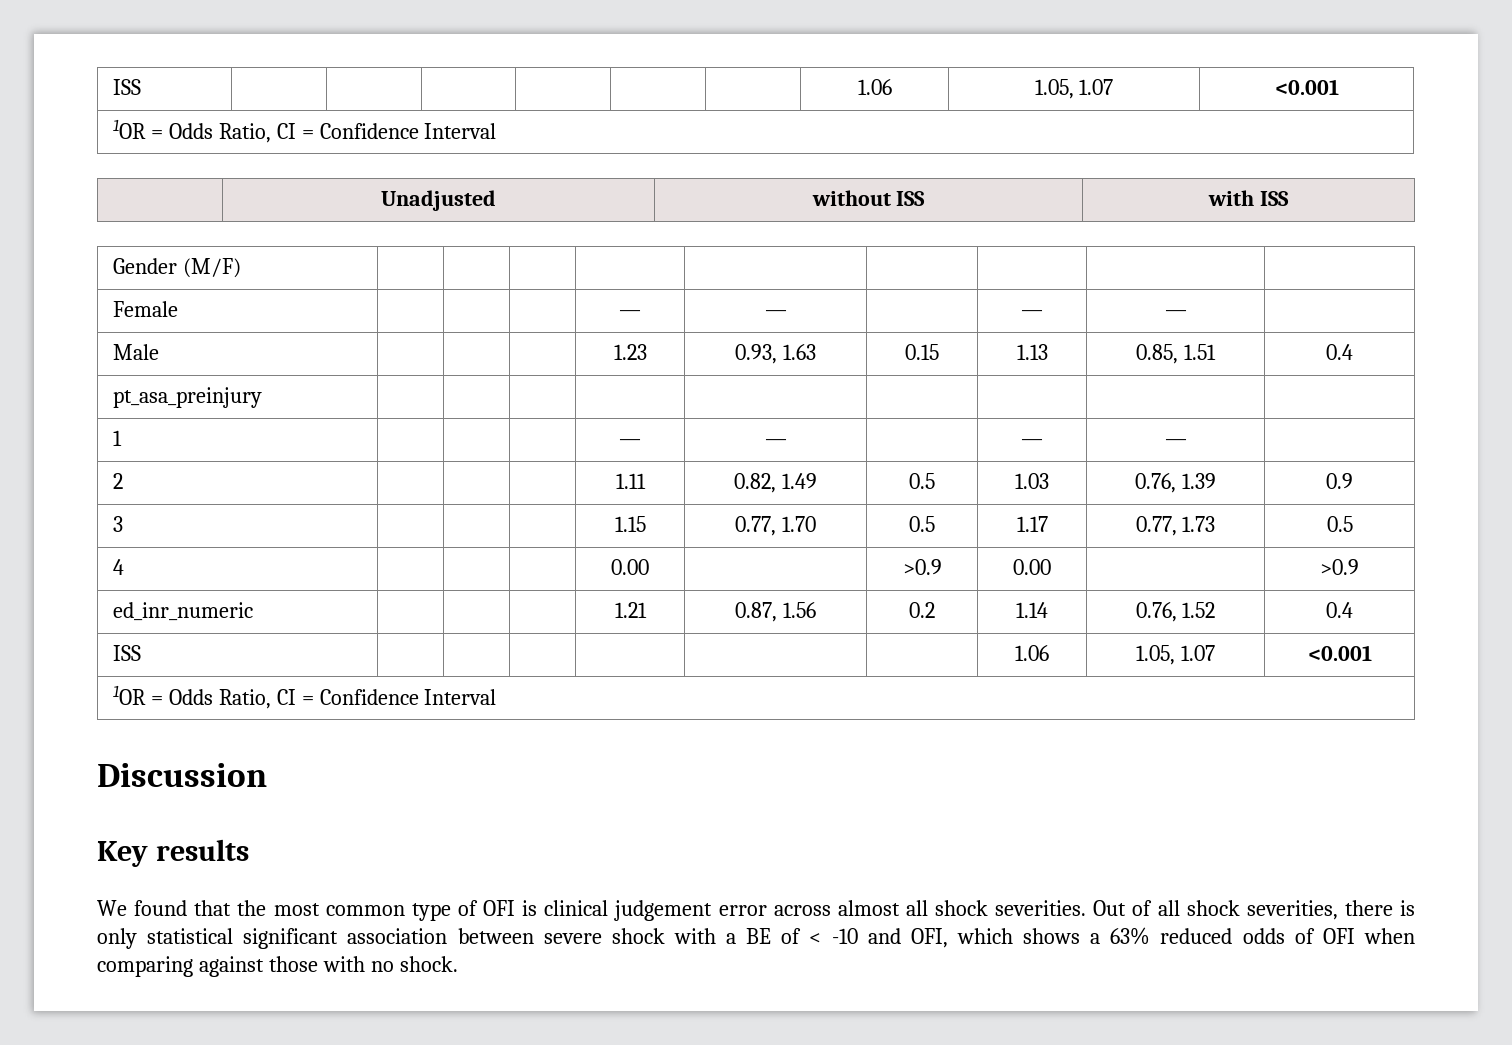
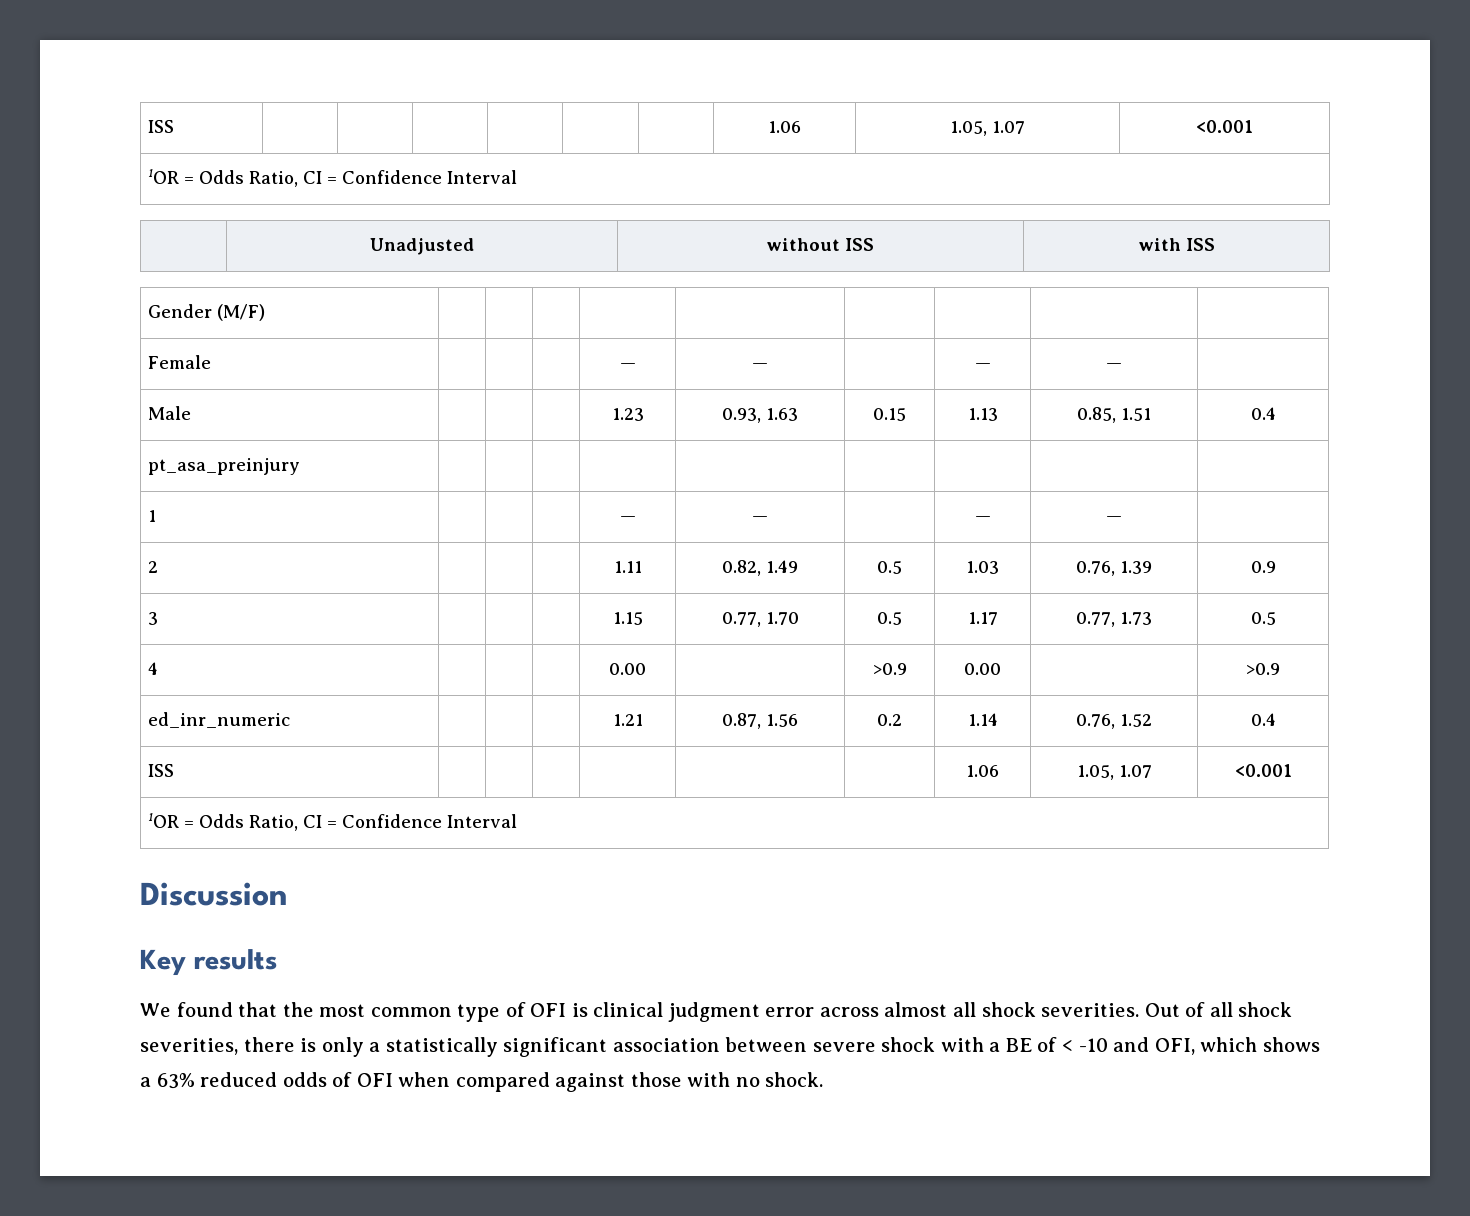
[614,900,713,921] judgement -> [667,1002,760,1022] judgment
[147,928,234,944] statistical -> [369,1037,498,1057] a statistically
[97,956,193,977] comparing -> [455,1072,550,1092] compared

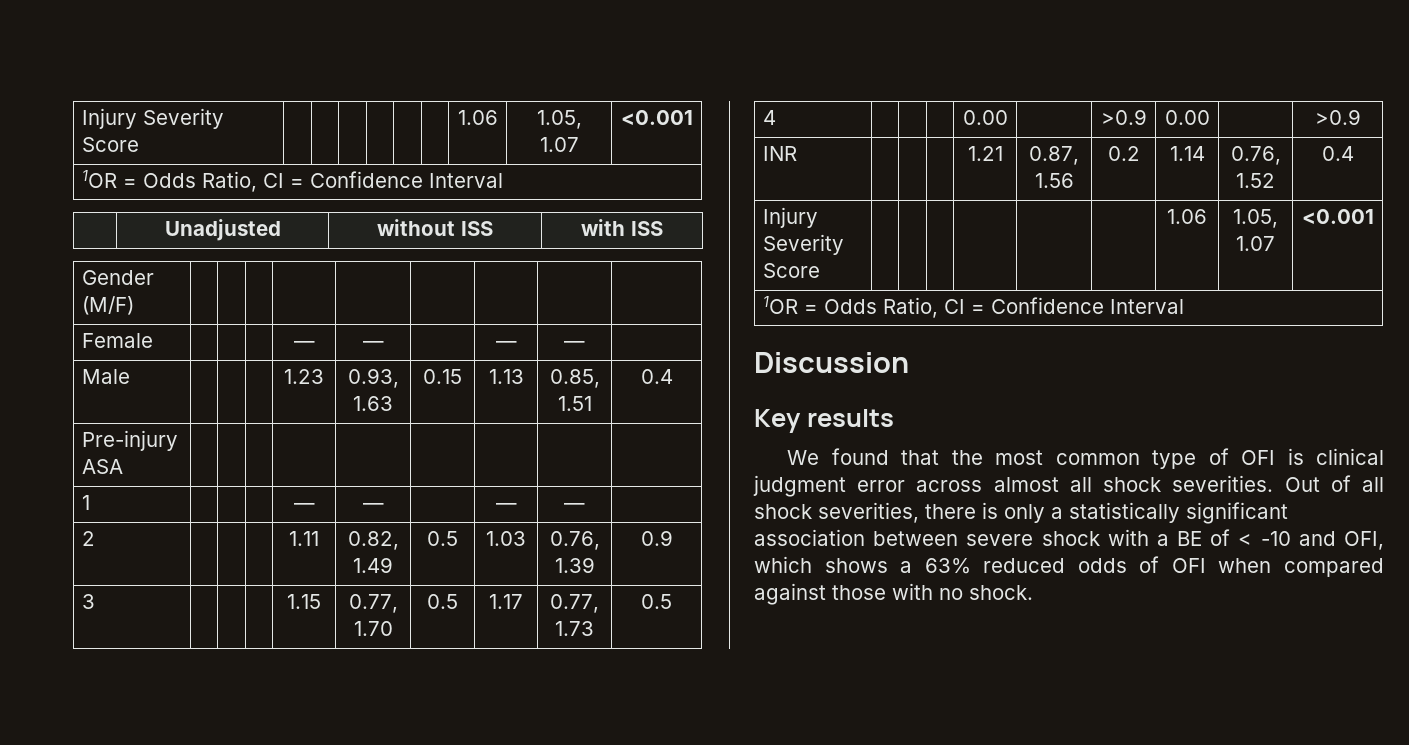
[148,120,175,133] ISS -> [81,108,224,129] [81,137,139,152] Injury Severity Score
[148,458,301,475] pt_asa_preinjury -> [81,430,178,451] [81,459,123,474] Pre-injury ASA
[148,712,291,728] ed_inr_numeric -> [762,146,797,161] INR
[148,764,175,777] ISS -> [762,207,818,228] [762,234,844,255] [762,263,820,278] Injury Severity Score

